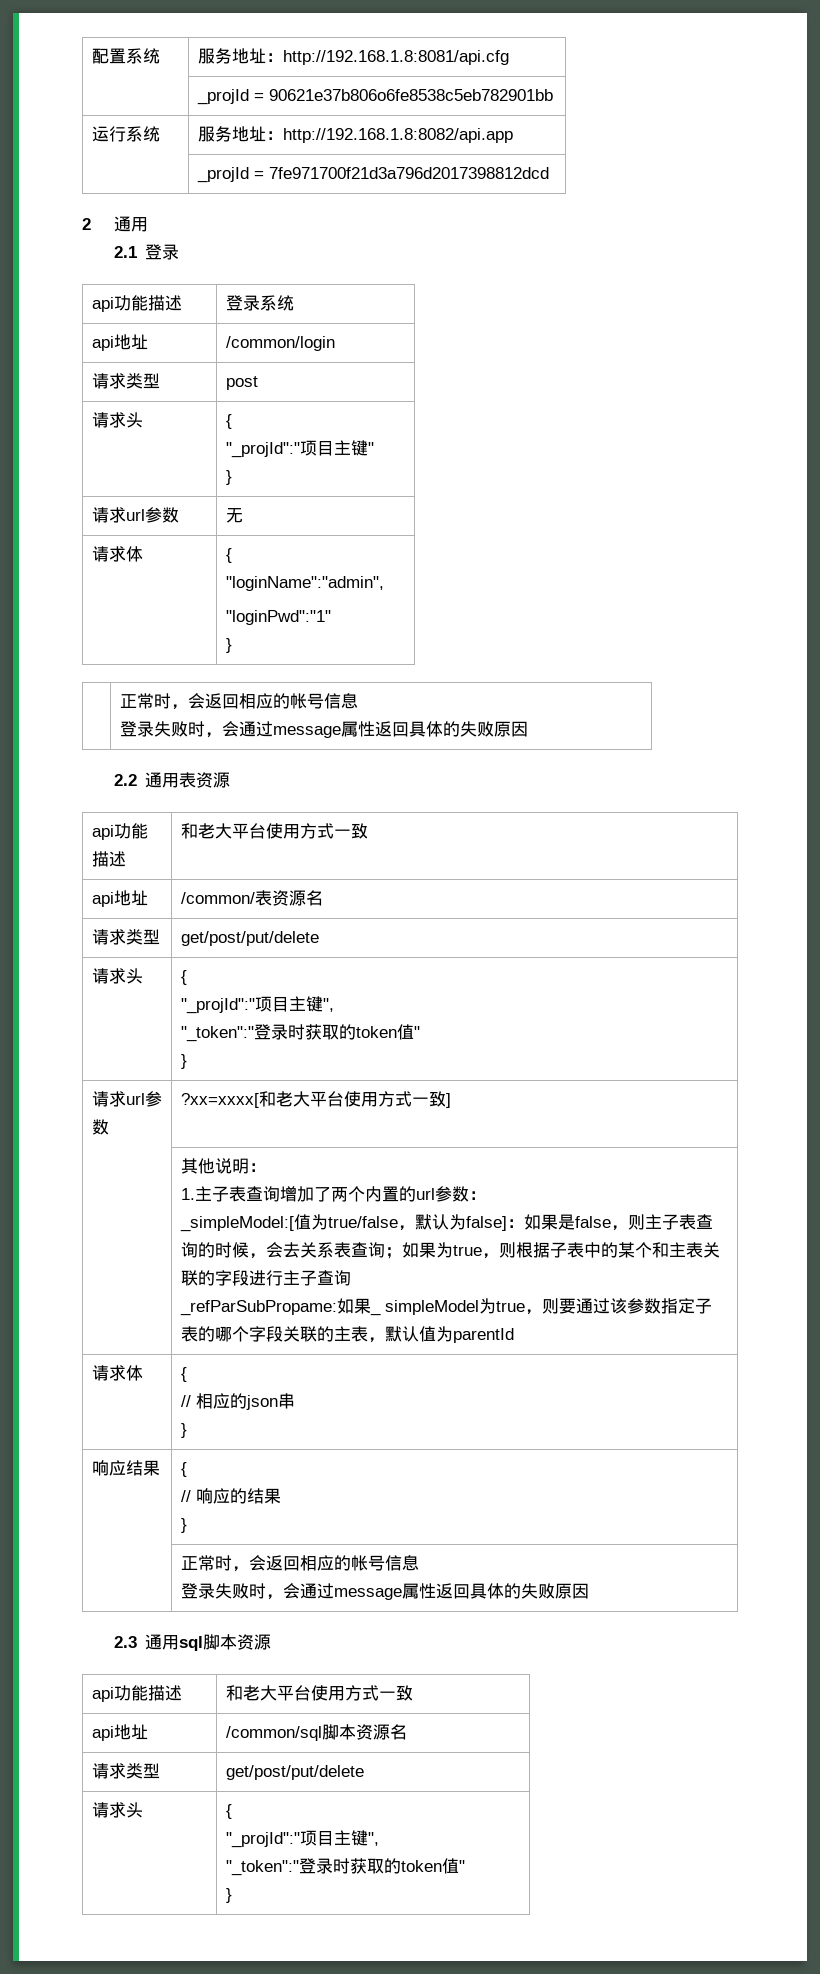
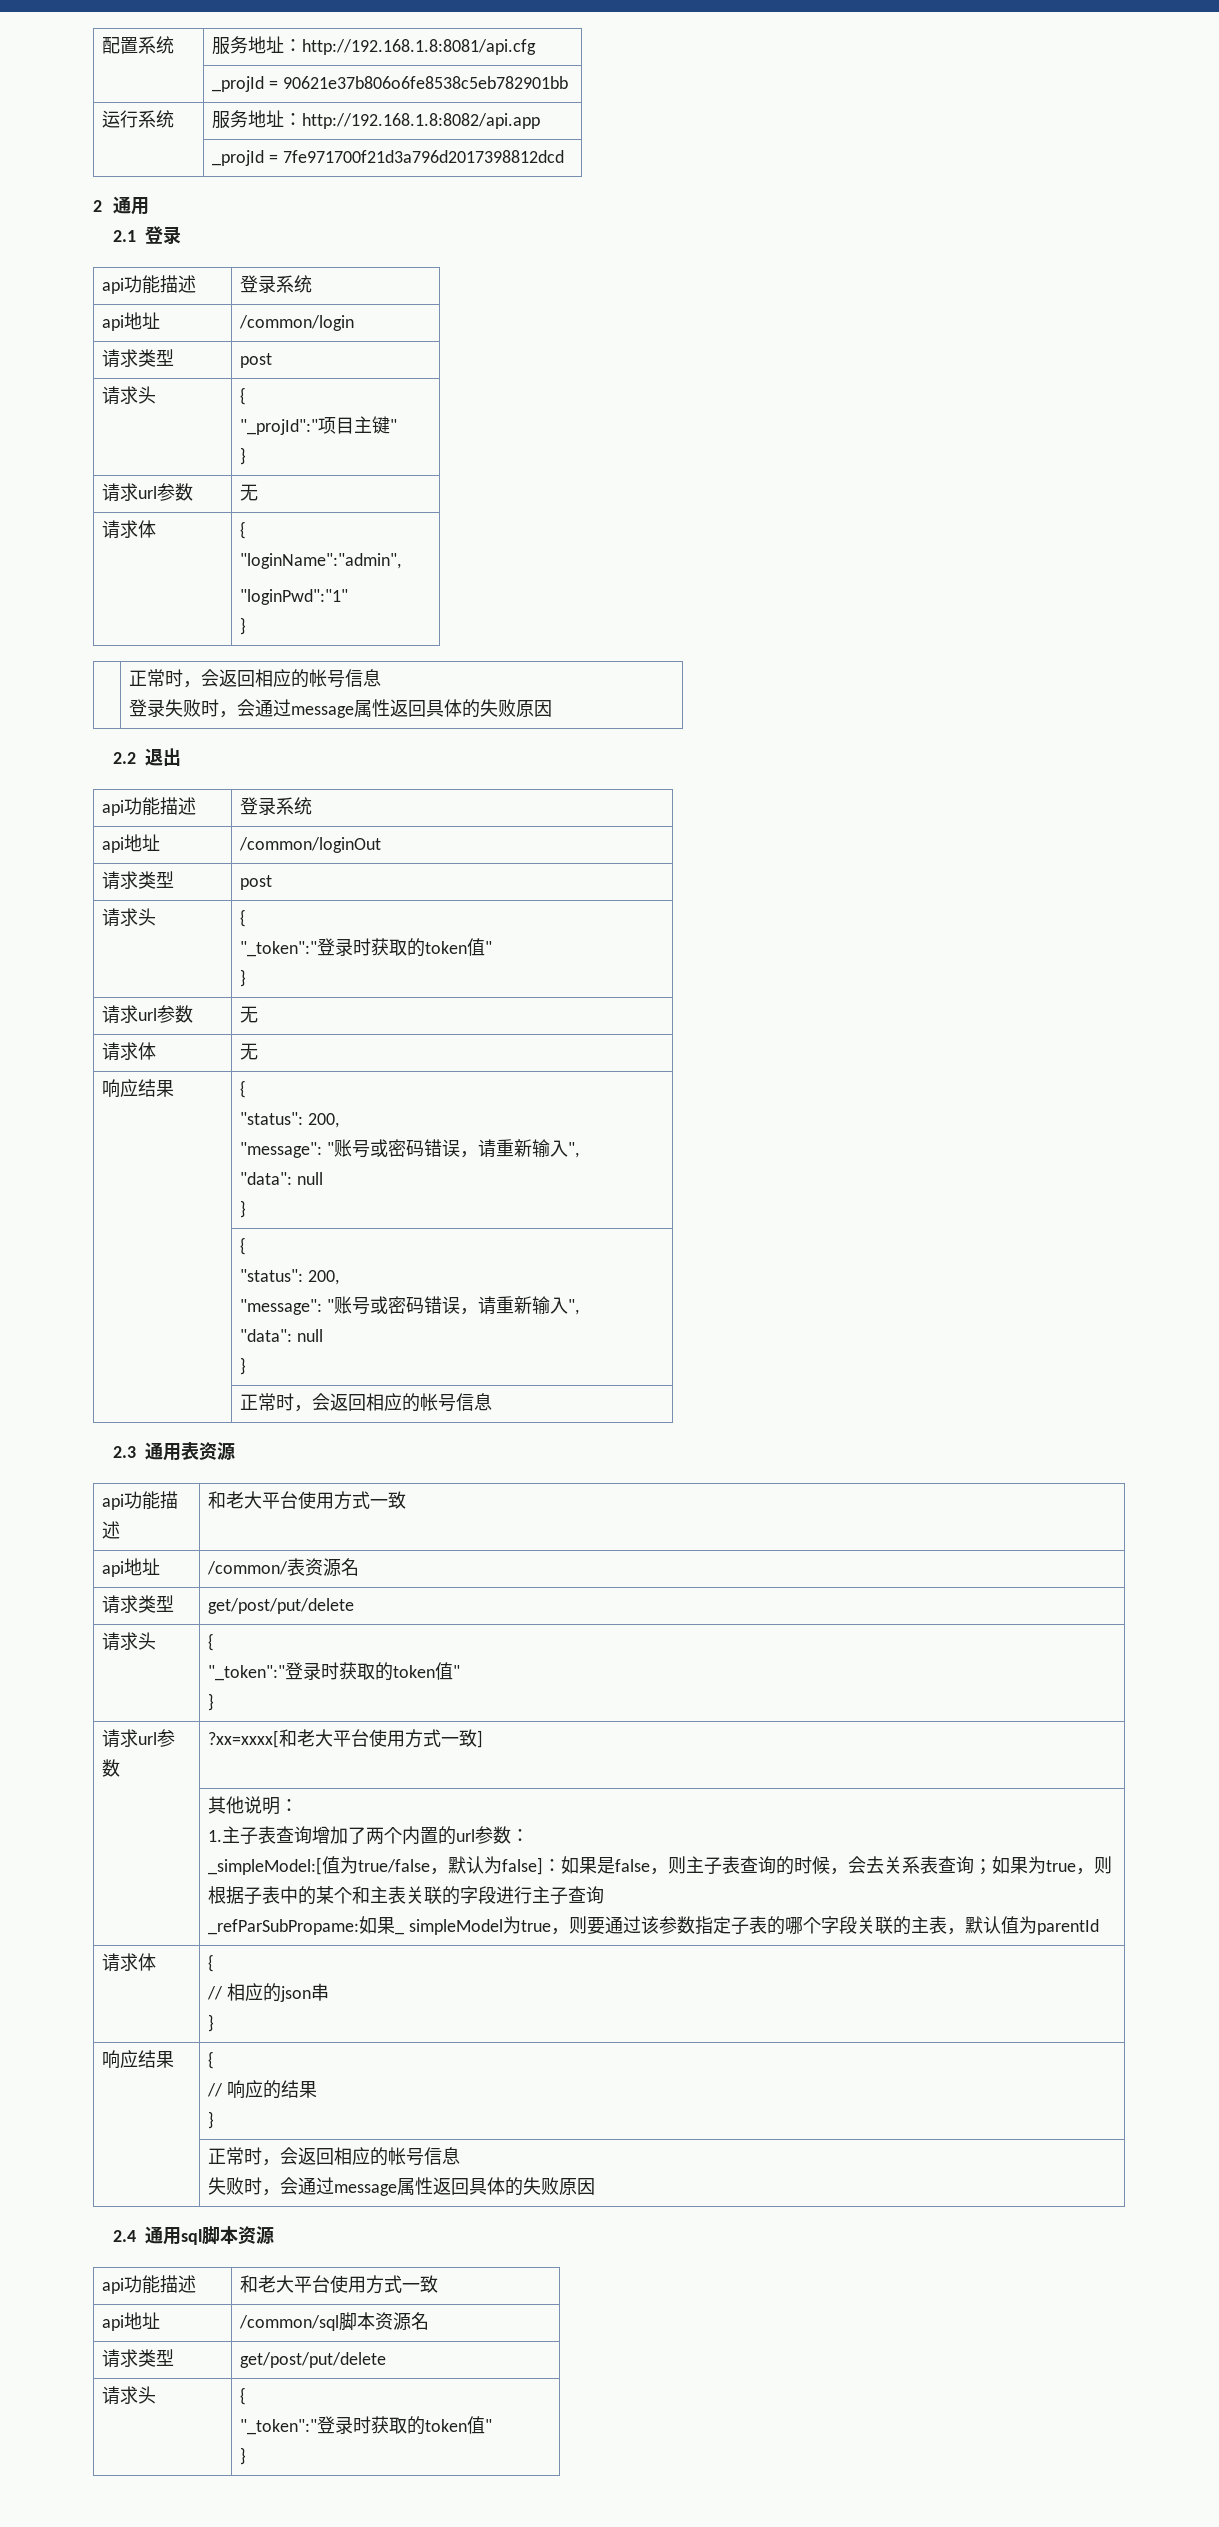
(137, 780) none -> [145,748,182,766] [102,797,197,816] [240,797,313,815] [102,834,161,853] [239,837,382,853] [102,871,175,890] [240,875,273,890] [102,908,157,927] [240,909,247,927] [240,938,493,957] [240,969,247,987] [102,1005,194,1024] [240,1006,259,1023] [102,1042,157,1061] [240,1043,259,1060] [102,1079,175,1098] [240,1080,247,1098] [240,1112,339,1128] [240,1139,579,1158] [240,1172,323,1185] [240,1200,247,1218] [240,1237,247,1255] [240,1269,339,1285] [240,1296,579,1315] [240,1329,323,1342] [240,1357,247,1375] [240,1393,493,1412] [113,1446,137,1458] 退出 // api功能描述 | 登录系统 // api地址 | /common/loginOut // 请求类型 | post // 请求头 | { // "_token":"登录时获取的token值" // } // 请求url参数 | 无 // 请求体 | 无 // 响应结果 | { // "status": 200, // "message": "账号或密码错误，请重新输入", // "data": null // } // | { // "status": 200, // "message": "账号或密码错误，请重新输入", // "data": null // } // | 正常时，会返回相应的帐号信息 // 2.3
[180,996,334,1014] // "_projId":"项目主键", -> (215, 1642) none
[180,1583,215,1599] 登录 -> (461, 2156) none
[113,1636,137,1648] 2.3 -> [113,2230,137,2242] 2.4
[225,1830,379,1848] // "_projId":"项目主键", -> (247, 2396) none

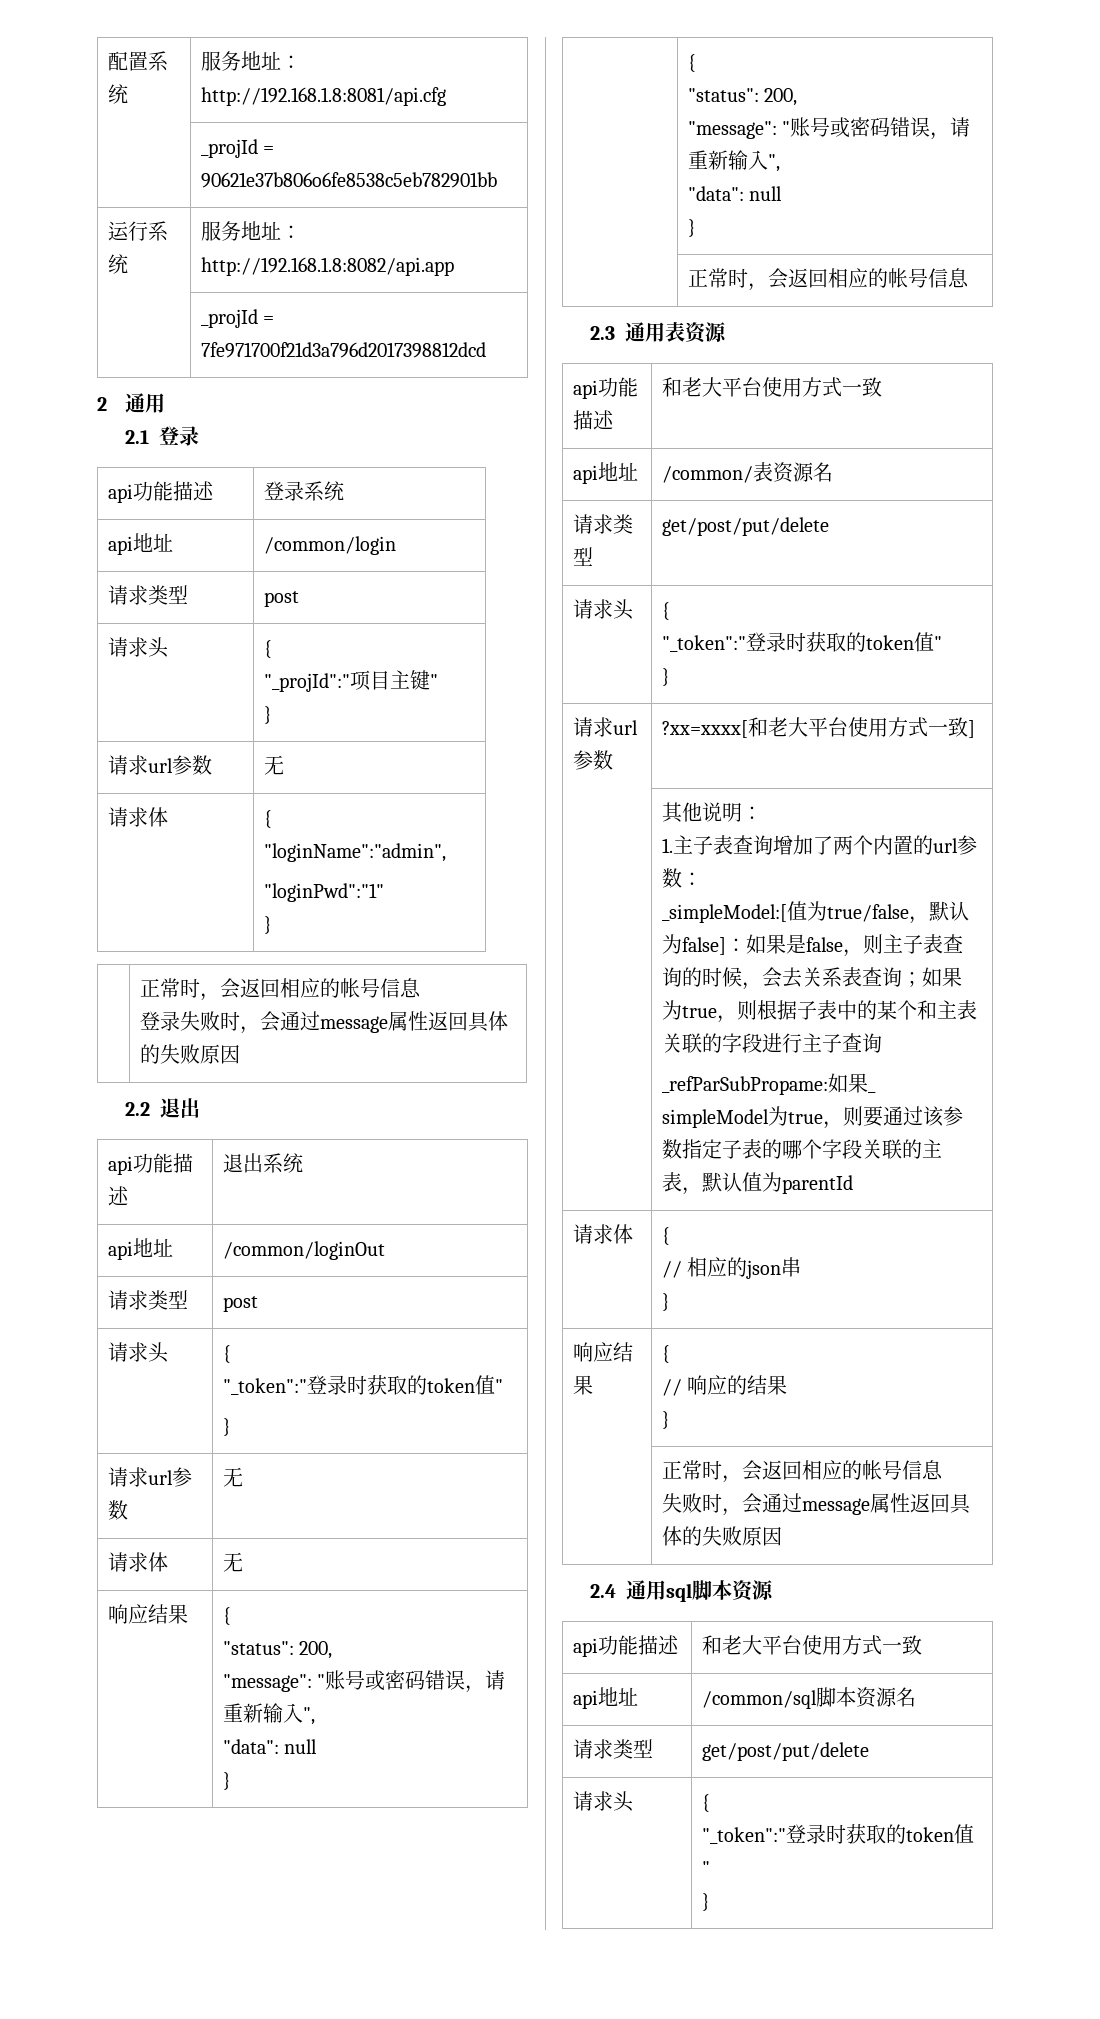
[240,797,277,815] 登录 -> [223,1153,264,1173] 退出

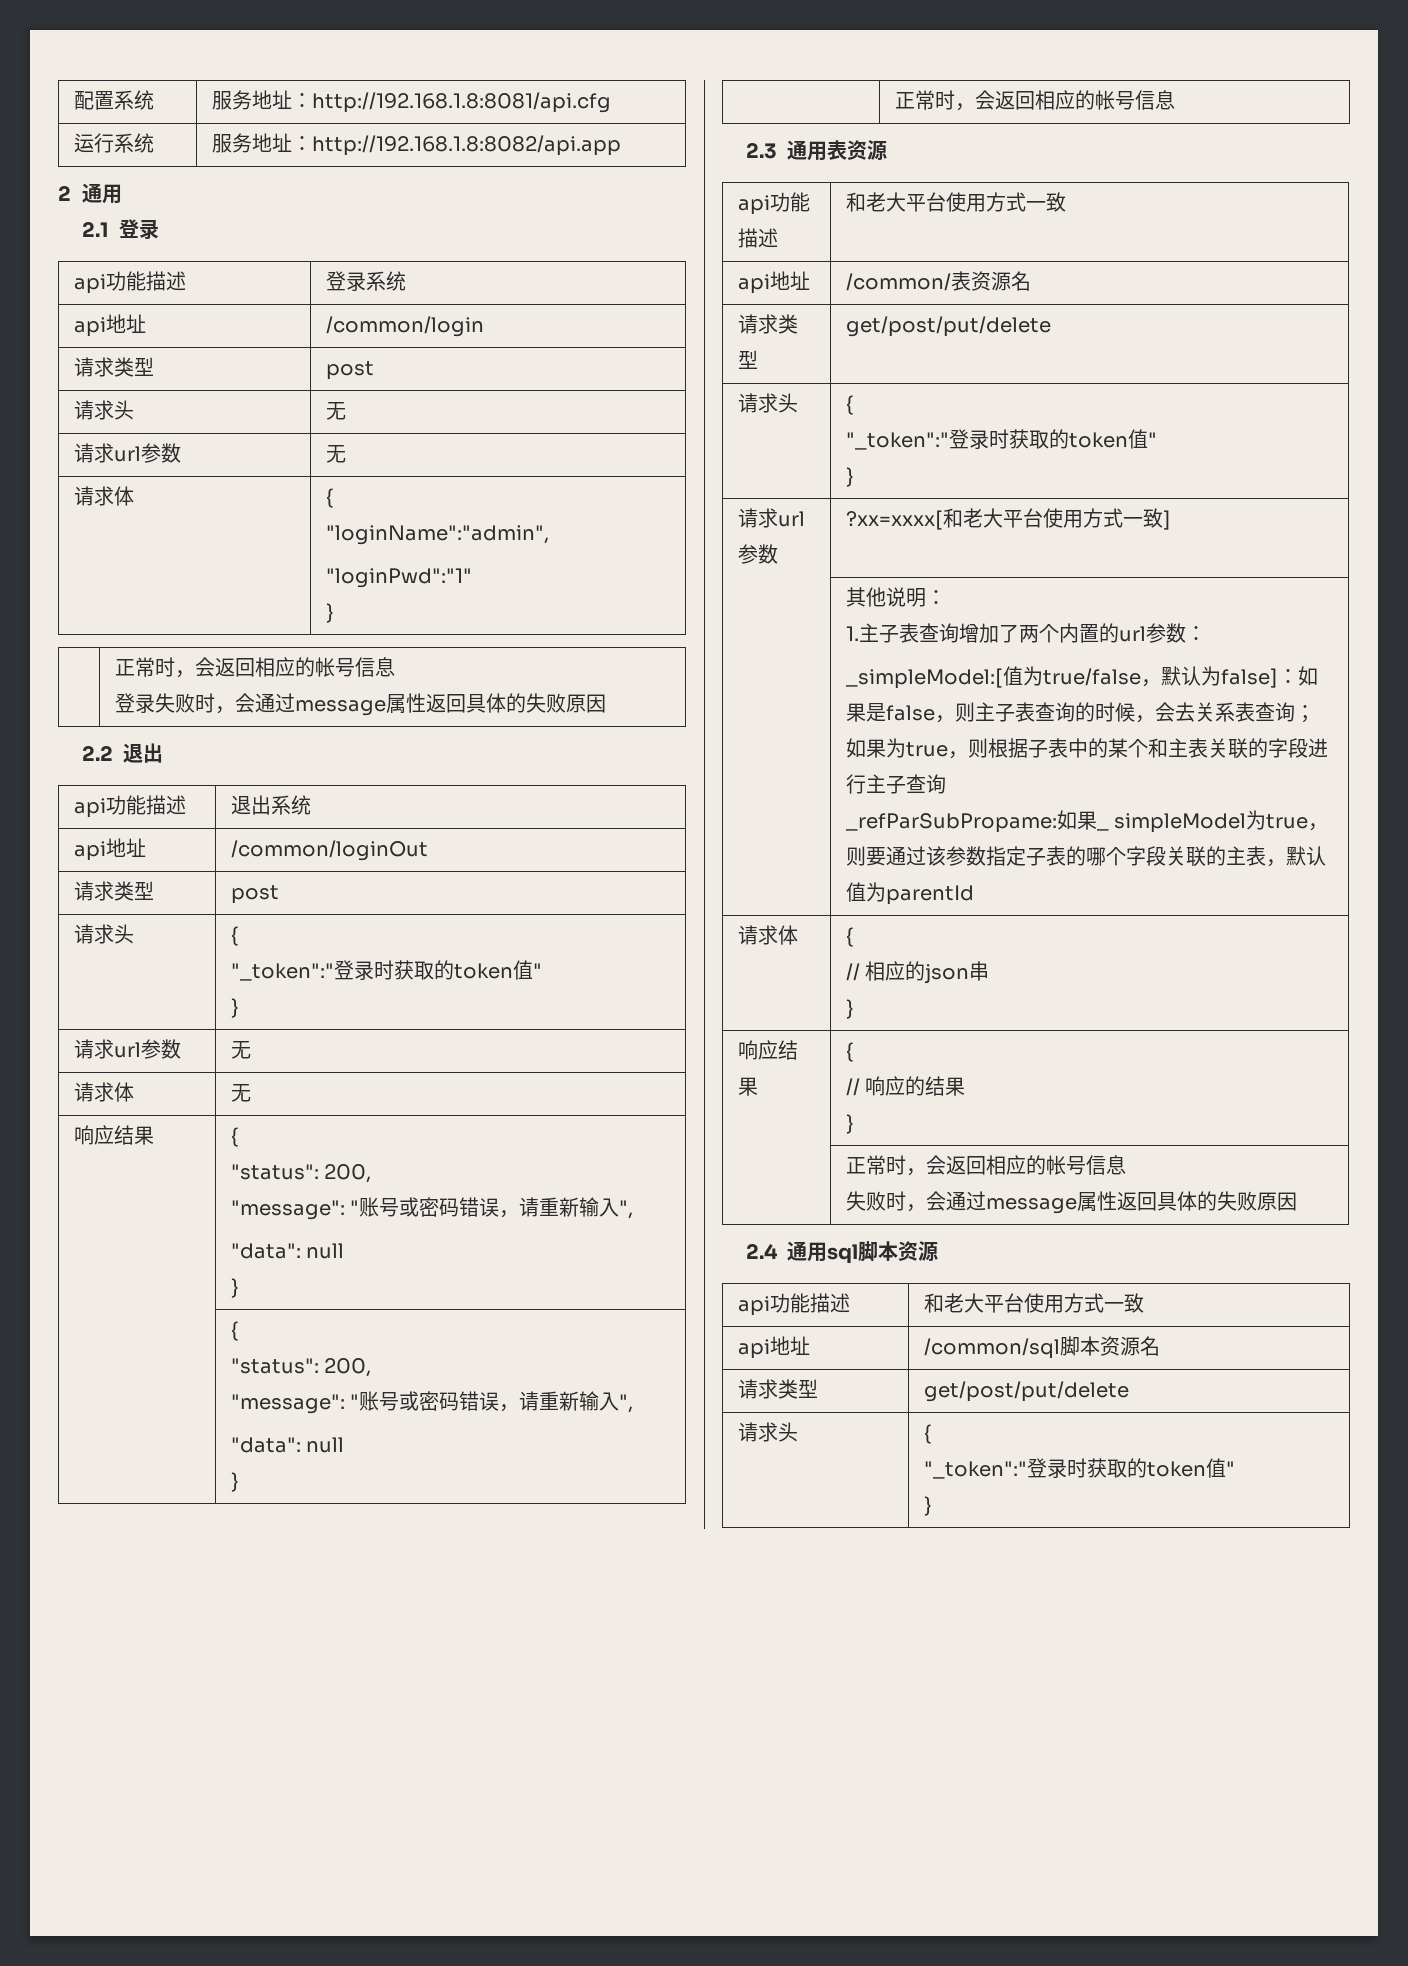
[201,139,275,158] [201,172,498,188] // | _projId = 90621e37b806o6fe8538c5eb782901bb -> (611, 102) none
[201,309,275,328] [201,342,487,358] // | _projId = 7fe971700f21d3a796d2017398812dcd -> (621, 145) none
[264,640,273,658] [264,670,439,692] [264,706,273,724] { // "_projId":"项目主键" // } -> [325,402,346,420] 无

